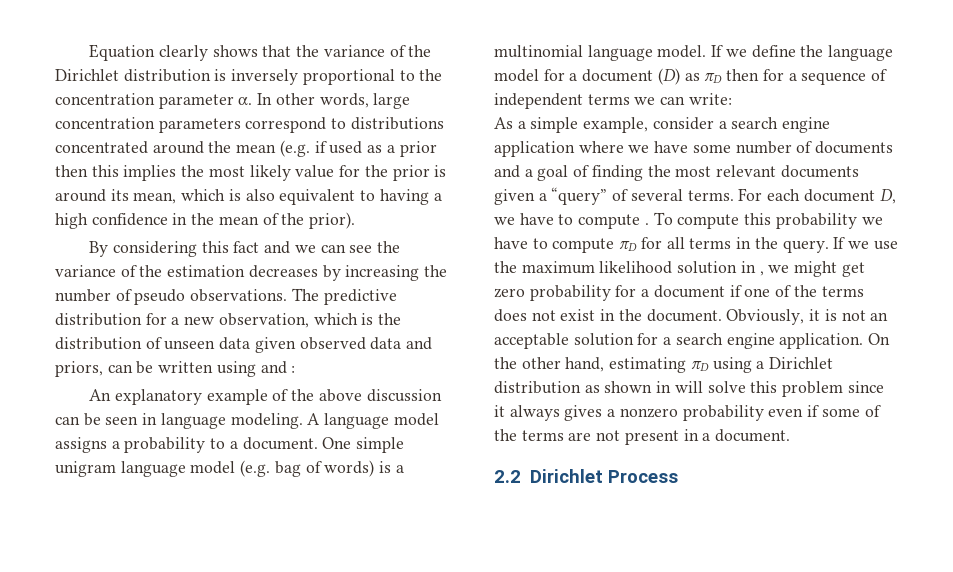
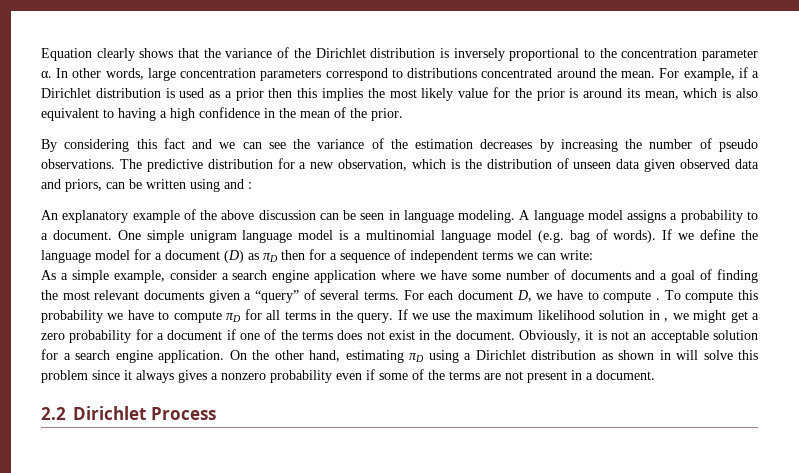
[236,140,327,157] mean (e.g. if -> [621,67,760,81] [41,88,175,98] mean. For example, if a Dirichlet distribution is
[309,212,356,229] prior). -> [371,108,403,121] prior.
[240,460,404,477] [494,45,707,61] (e.g. bag of words) is a multinomial language model. -> [339,229,657,243] is a multinomial language model (e.g. bag of words).
(865, 269) none -> [752,313,760,320] a

